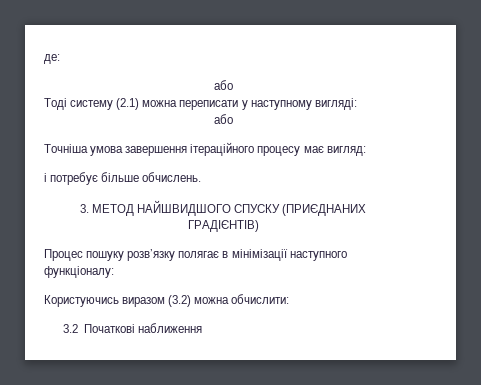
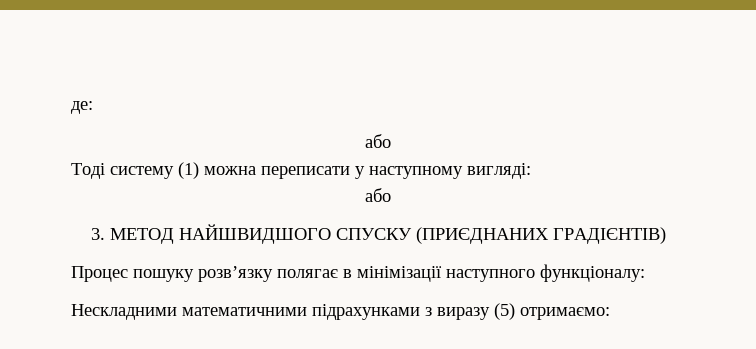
[116,98,140,110] (2.1) -> [178,162,199,179] (1)
[44,142,366,156] [44,172,202,185] // Точніша умова завершення ітераційного процесу має вигляд: // і потребує більше обчислень. -> (391, 195) none
[44,294,290,307] [62,323,202,333] Користуючись виразом (3.2) можна обчислити: // 3.2 Початкові наближення -> [71,303,610,320] Нескладними математичними підрахунками з виразу (5) отримаємо:

